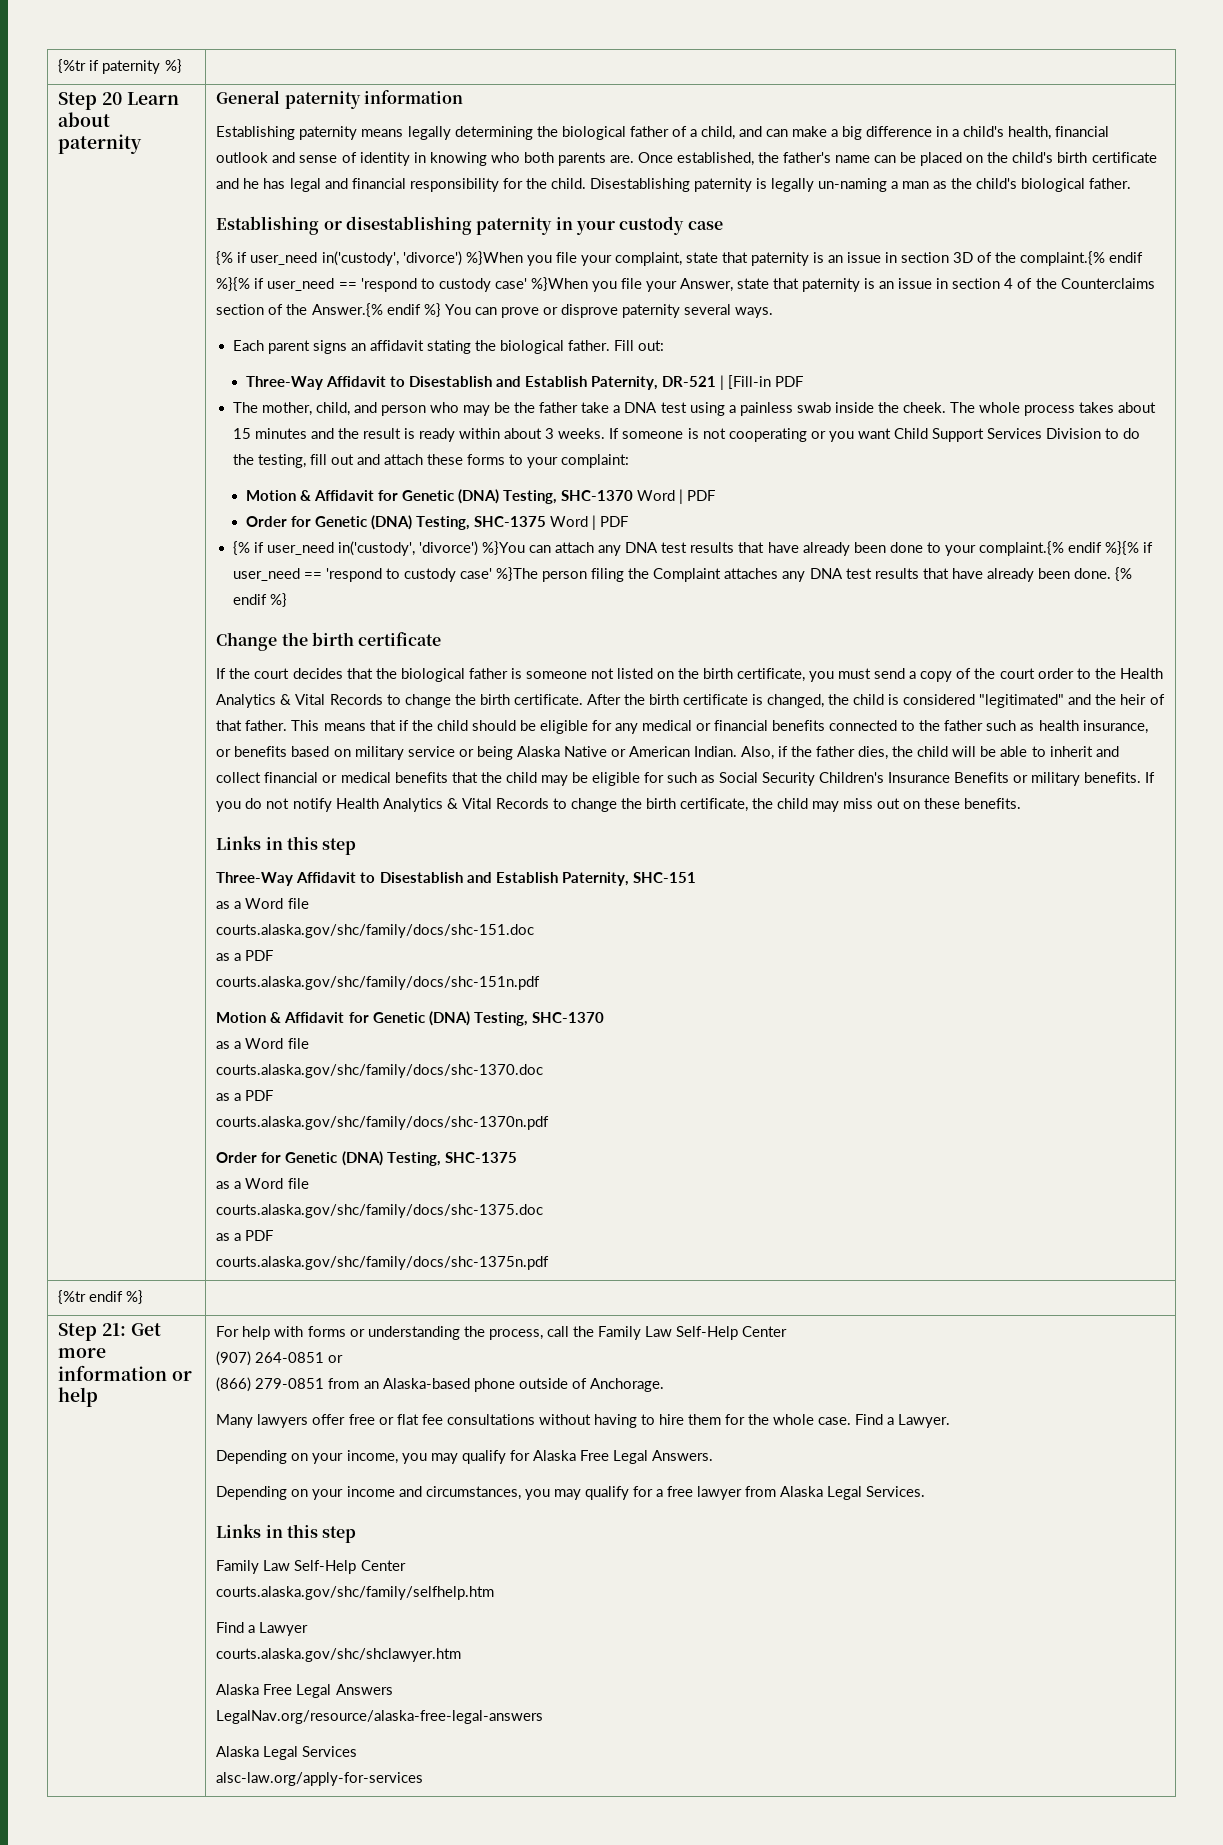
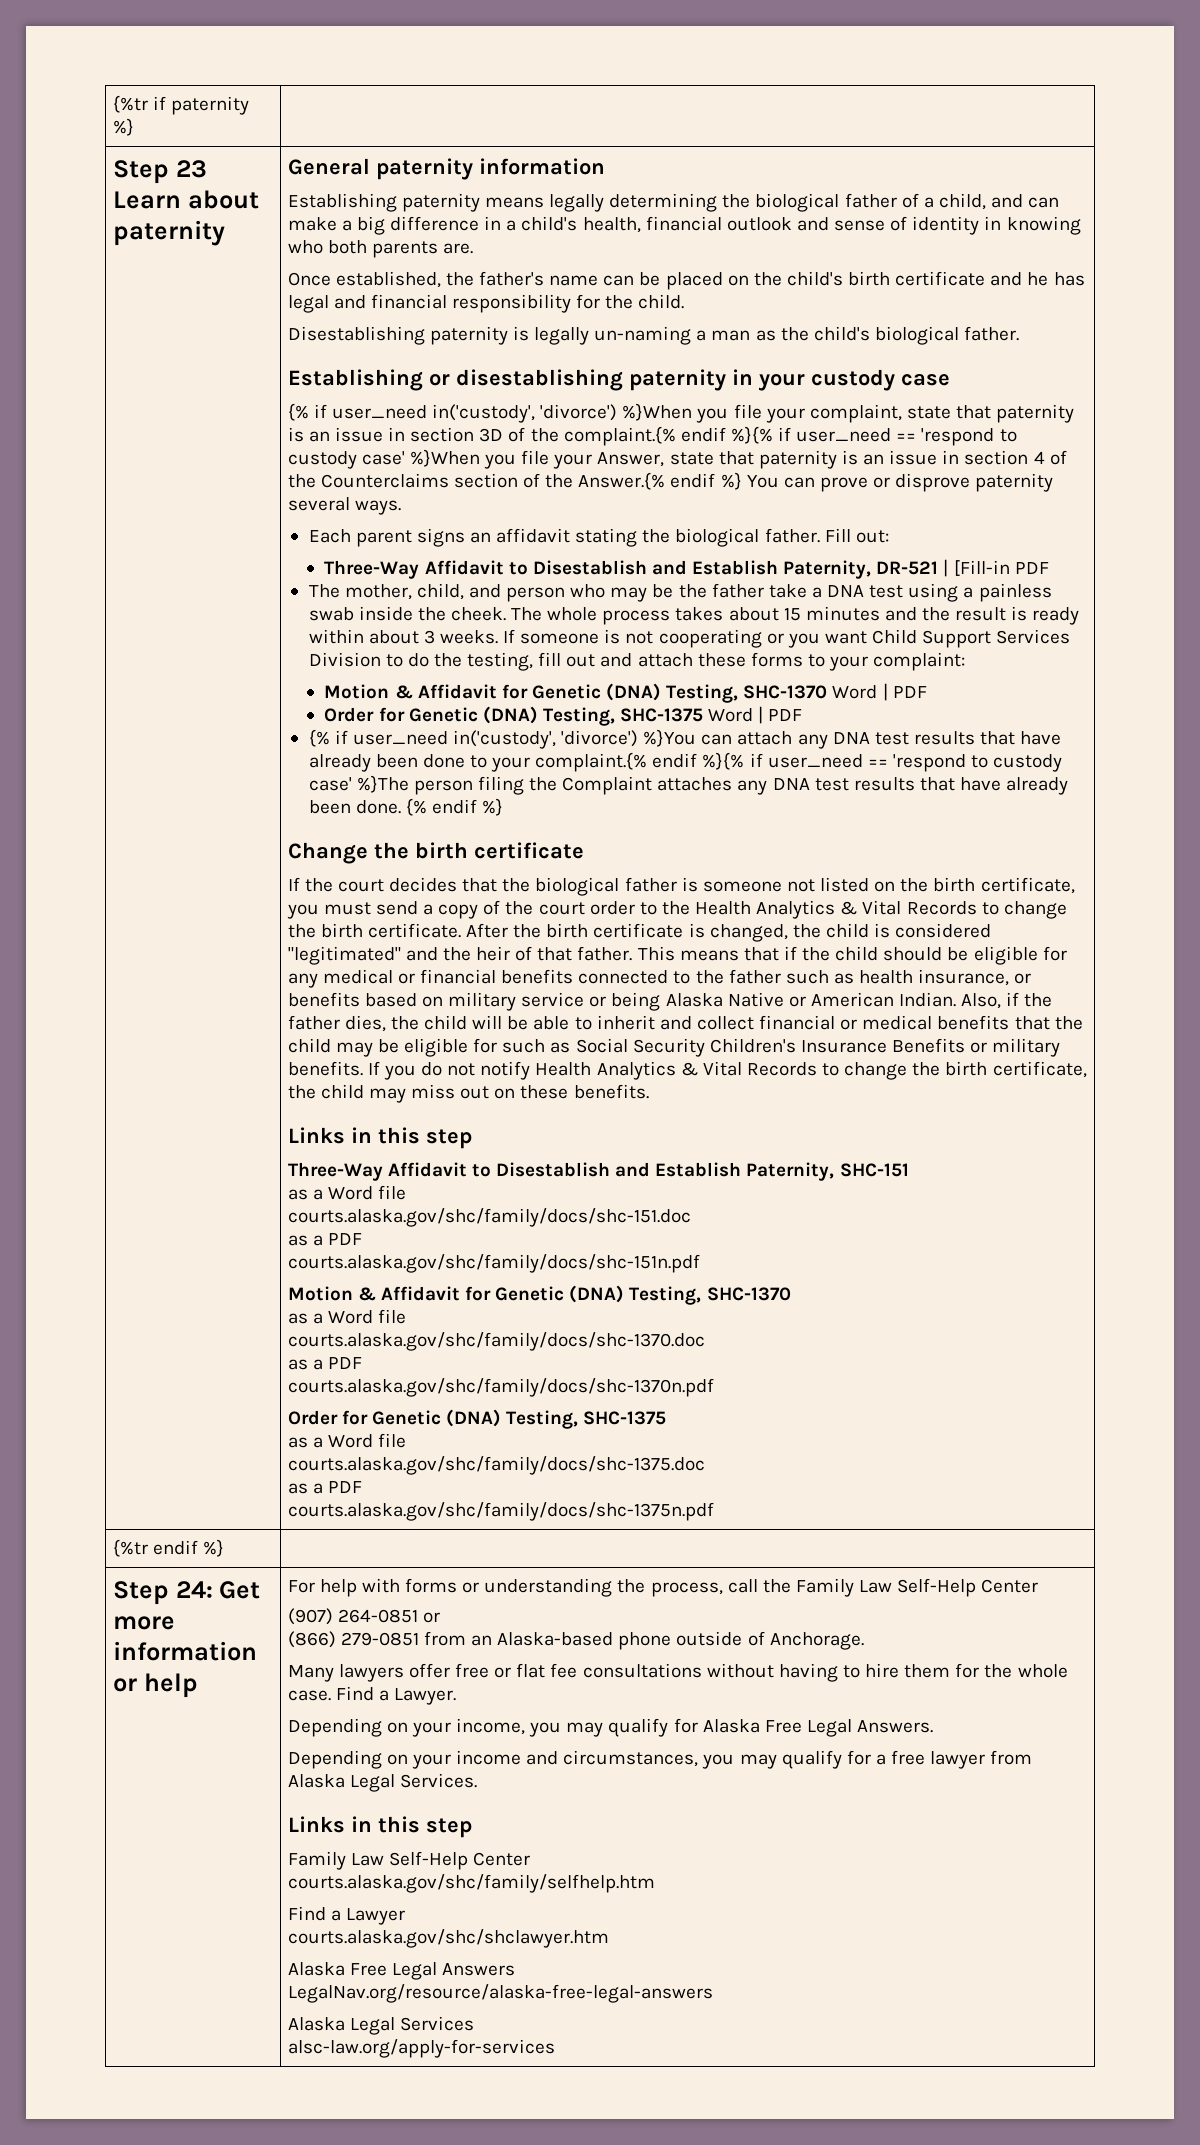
[102,92,123,105] 20 -> [175,160,207,178] 23
(634, 159) none -> (474, 248) //
(586, 183) none -> (685, 301) //
[102,1323,127,1336] 21: -> [175,1581,213,1598] 24:

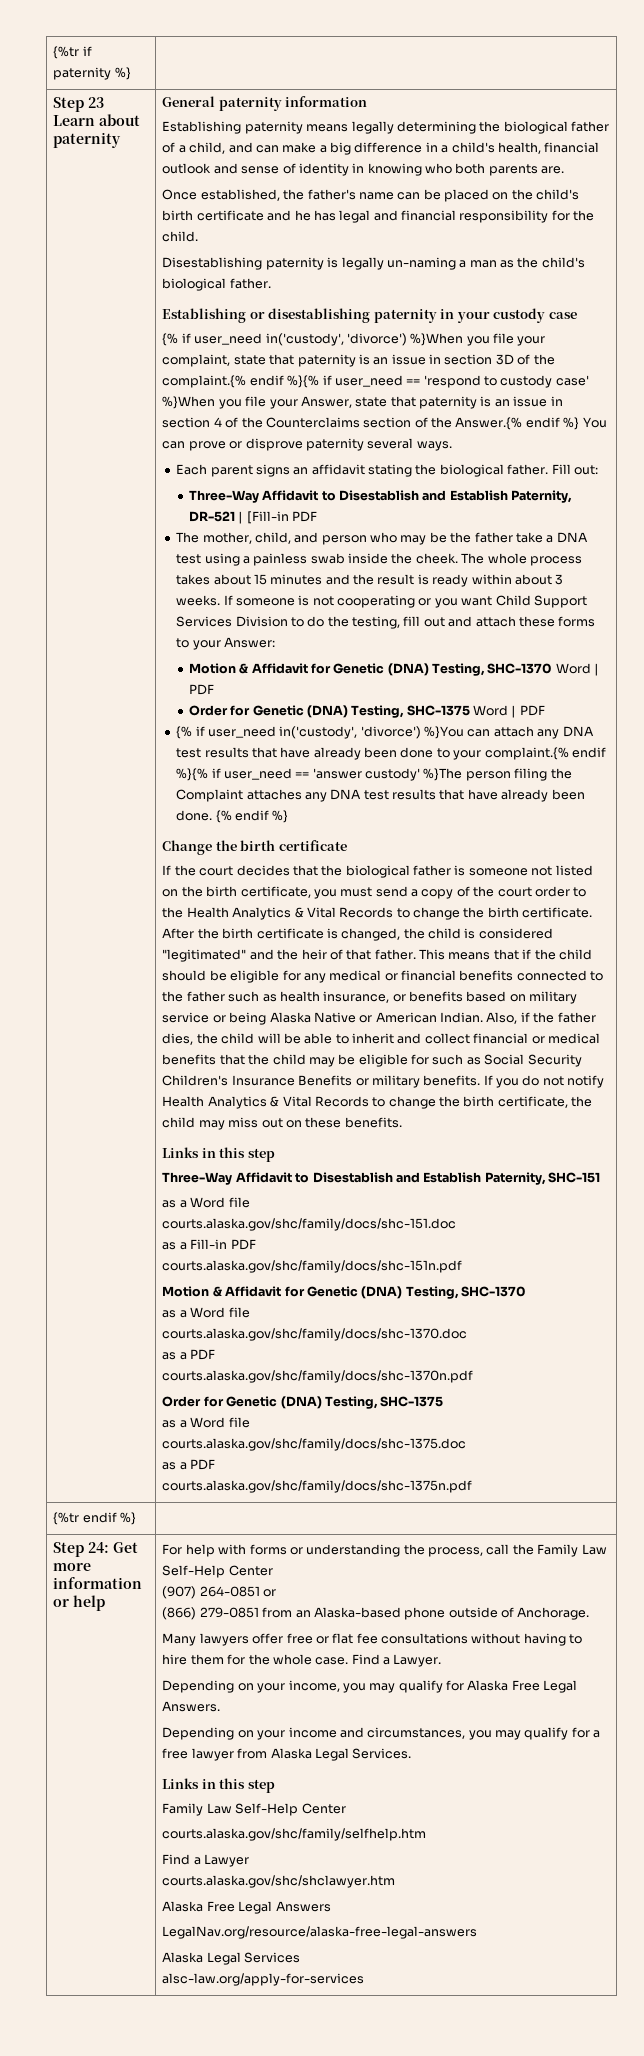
[873,652,966,671] complaint: -> [223,637,275,648] Answer:
[892,754,1063,772] [308,777,352,791] 'respond to custody case' -> [312,768,421,781] 'answer custody'
(323, 1240) none -> [190,1239,228,1249] Fill-in

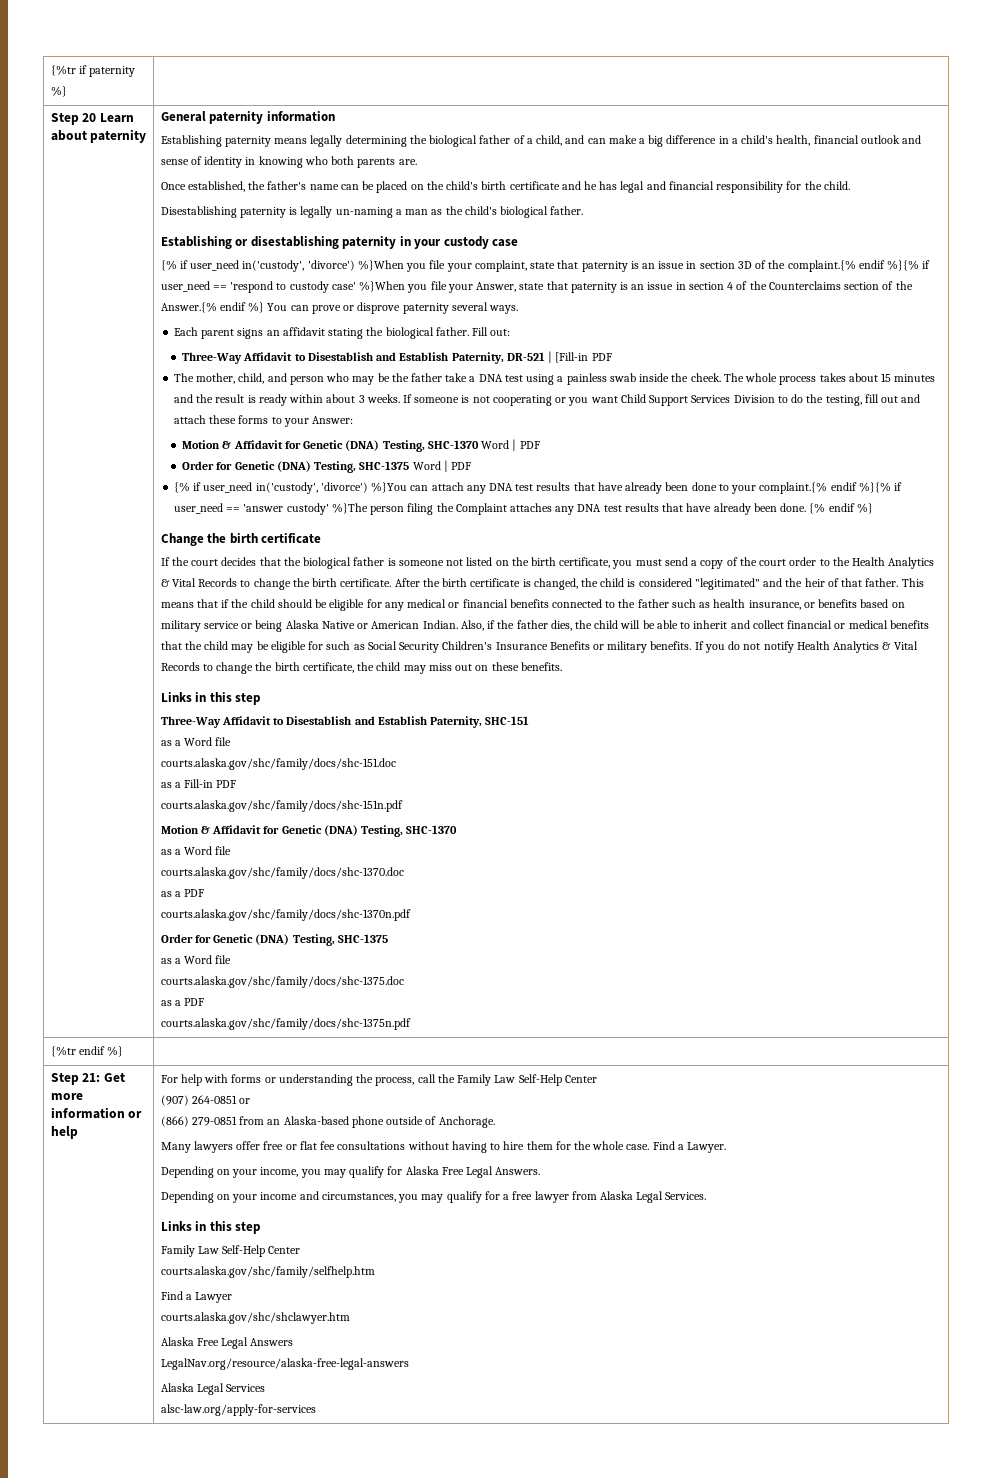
[88,97,105,108] 23 -> [82,113,97,122] 20
[88,1542,110,1553] 24: -> [82,1073,101,1082] 21:

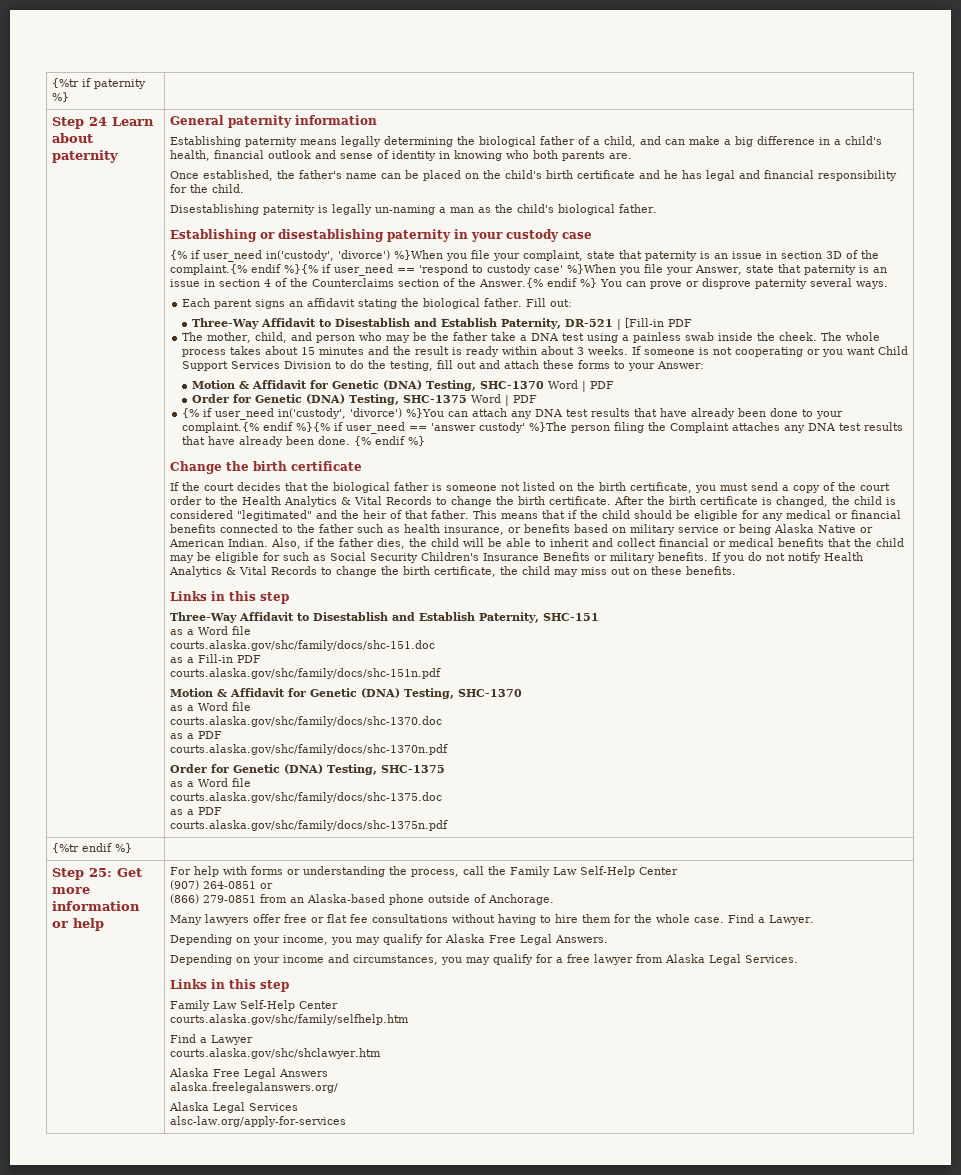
[82,113,97,122] 20 -> [88,117,107,126] 24
[82,1073,101,1082] 21: -> [88,868,112,877] 25:
[160,1358,409,1370] LegalNav.org/resource/alaska-free-legal-answers -> [169,1082,338,1093] alaska.freelegalanswers.org/

